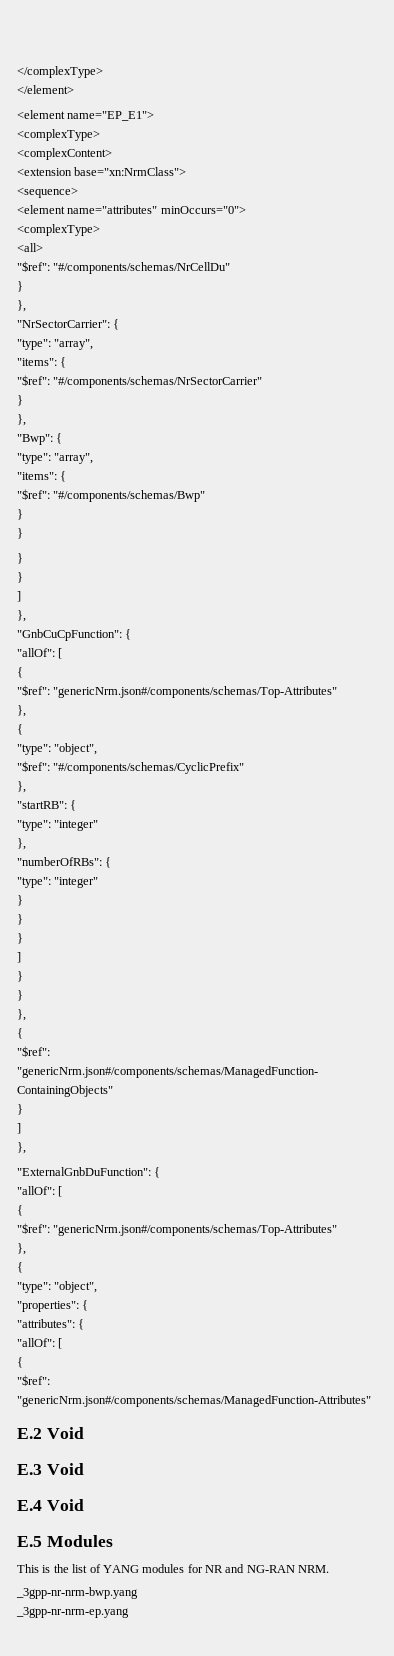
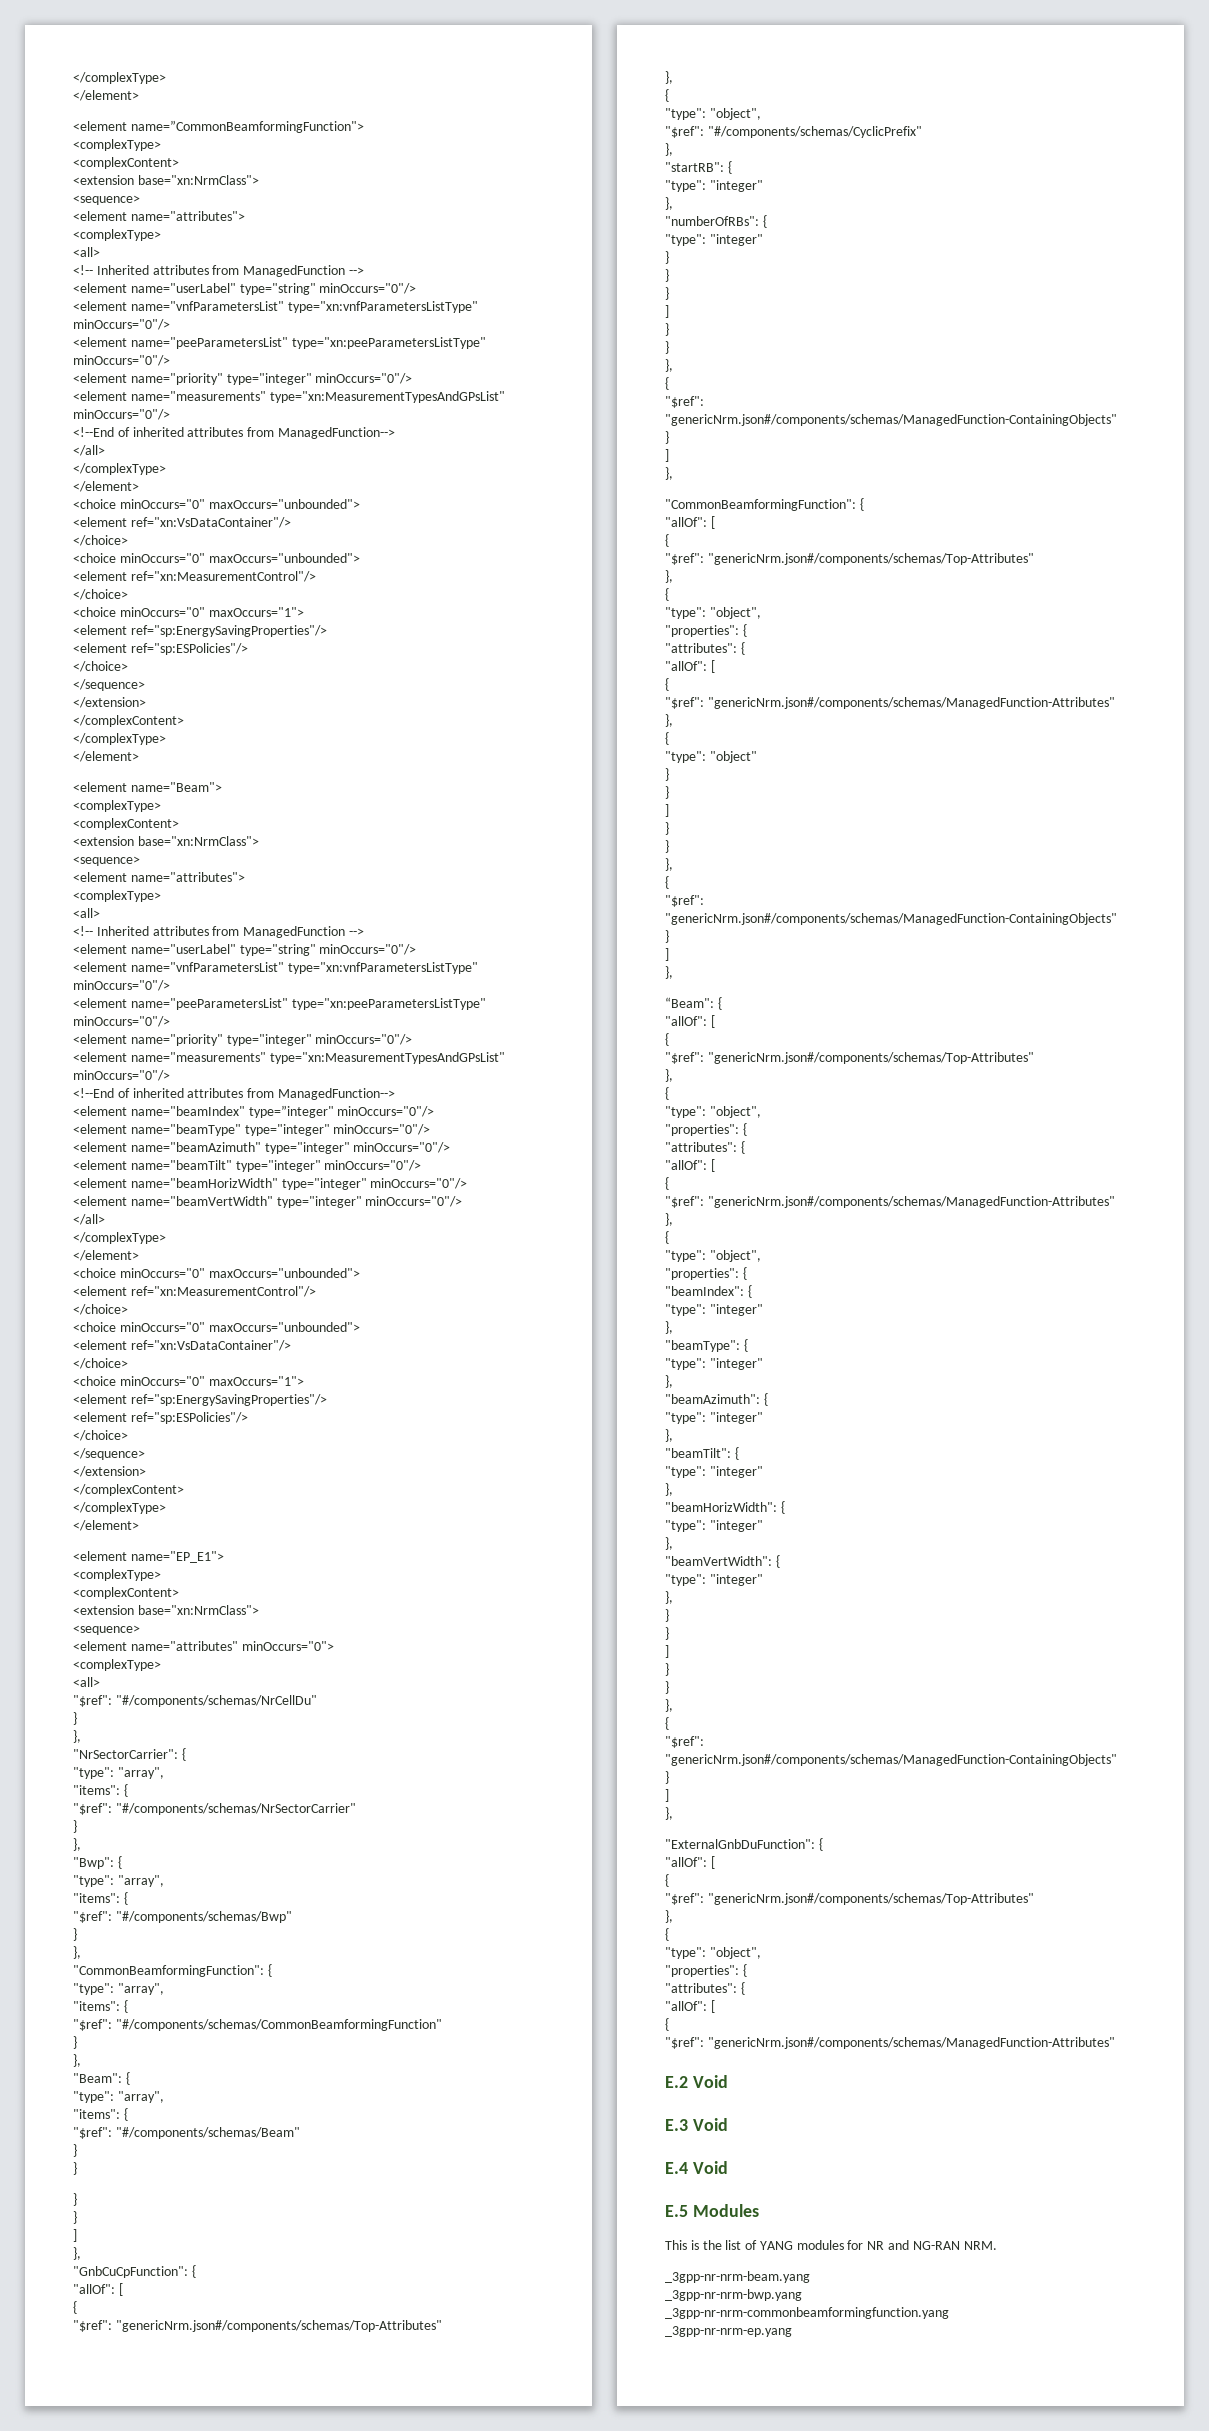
[17,66,103,78] [17,85,74,94] </complexType> // </element> -> [73,72,166,84] [73,90,139,101] [73,120,364,133] [73,139,161,151] [73,157,179,169] [73,175,259,185] [73,195,140,205] [73,211,245,221] [73,229,161,241] [73,247,100,257] [73,265,364,277] [73,283,417,295] [73,301,478,313] [73,319,170,330] [73,337,486,349] [73,355,170,366] [73,373,413,385] [73,391,505,403] [73,409,170,420] [73,427,395,439] [73,445,105,456] [73,463,166,475] [73,481,139,492] [73,499,360,509] [73,517,291,528] [73,535,128,546] [73,553,360,563] [73,571,316,582] [73,589,128,600] [73,607,304,617] [73,625,327,637] [73,643,248,655] [73,661,128,672] [73,679,145,691] [73,697,146,708] [73,715,184,727] [73,733,166,745] [73,751,139,762] [73,782,222,792] [73,800,161,812] [73,818,179,830] [73,836,259,846] [73,856,140,866] [73,872,245,882] [73,890,161,902] [73,908,100,918] [73,926,364,938] [73,944,417,956] [73,962,478,974] [73,980,170,991] [73,998,486,1010] [73,1016,170,1027] [73,1034,413,1046] [73,1052,505,1064] [73,1070,170,1081] [73,1088,395,1100] [73,1105,435,1118] [73,1124,431,1136] [73,1142,451,1154] [73,1160,422,1172] [73,1178,468,1190] [73,1196,463,1208] [73,1214,105,1225] [73,1232,166,1244] [73,1250,139,1261] [73,1268,360,1278] [73,1286,316,1297] [73,1304,128,1315] [73,1322,360,1332] [73,1340,291,1351] [73,1358,128,1369] [73,1376,304,1386] [73,1394,327,1406] [73,1412,248,1424] [73,1430,128,1441] [73,1448,145,1460] [73,1466,146,1477] [73,1484,184,1496] [73,1502,166,1514] [73,1520,139,1531] </complexType> // </element> // <element name=”CommonBeamformingFunction"> // <complexType> // <complexContent> // <extension base="xn:NrmClass"> // <sequence> // <element name="attributes"> // <complexType> // <all> // <!-- Inherited attributes from ManagedFunction --> // <element name="userLabel" type="string" minOccurs="0"/> // <element name="vnfParametersList" type="xn:vnfParametersListType" minOccurs="0"/> // <element name="peeParametersList" type="xn:peeParametersListType" minOccurs="0"/> // <element name="priority" type="integer" minOccurs="0"/> // <element name="measurements" type="xn:MeasurementTypesAndGPsList" minOccurs="0"/> // <!--End of inherited attributes from ManagedFunction--> // </all> // </complexType> // </element> // <choice minOccurs="0" maxOccurs="unbounded"> // <element ref="xn:VsDataContainer"/> // </choice> // <choice minOccurs="0" maxOccurs="unbounded"> // <element ref="xn:MeasurementControl"/> // </choice> // <choice minOccurs="0" maxOccurs="1"> // <element ref="sp:EnergySavingProperties"/> // <element ref="sp:ESPolicies"/> // </choice> // </sequence> // </extension> // </complexContent> // </complexType> // </element> // <element name="Beam"> // <complexType> // <complexContent> // <extension base="xn:NrmClass"> // <sequence> // <element name="attributes"> // <complexType> // <all> // <!-- Inherited attributes from ManagedFunction --> // <element name="userLabel" type="string" minOccurs="0"/> // <element name="vnfParametersList" type="xn:vnfParametersListType" minOccurs="0"/> // <element name="peeParametersList" type="xn:peeParametersListType" minOccurs="0"/> // <element name="priority" type="integer" minOccurs="0"/> // <element name="measurements" type="xn:MeasurementTypesAndGPsList" minOccurs="0"/> // <!--End of inherited attributes from ManagedFunction--> // <element name="beamIndex" type=”integer" minOccurs="0"/> // <element name="beamType" type="integer" minOccurs="0"/> // <element name="beamAzimuth" type="integer" minOccurs="0"/> // <element name="beamTilt" type="integer" minOccurs="0"/> // <element name="beamHorizWidth" type="integer" minOccurs="0"/> // <element name="beamVertWidth" type="integer" minOccurs="0"/> // </all> // </complexType> // </element> // <choice minOccurs="0" maxOccurs="unbounded"> // <element ref="xn:MeasurementControl"/> // </choice> // <choice minOccurs="0" maxOccurs="unbounded"> // <element ref="xn:VsDataContainer"/> // </choice> // <choice minOccurs="0" maxOccurs="1"> // <element ref="sp:EnergySavingProperties"/> // <element ref="sp:ESPolicies"/> // </choice> // </sequence> // </extension> // </complexContent> // </complexType> // </element>
(23, 514) none -> [73,1946,81,1959] [73,1964,272,1977] [73,1983,164,1995] [73,2000,128,2013] [73,2019,442,2031] [73,2036,77,2049] [73,2054,81,2067] [73,2072,130,2085] [73,2091,164,2103] [73,2108,128,2121] [73,2127,300,2139] [73,2144,77,2157] // }, // "CommonBeamformingFunction": { // "type": "array", // "items": { // "$ref": "#/components/schemas/CommonBeamformingFunction" // } // }, // "Beam": { // "type": "array", // "items": { // "$ref": "#/components/schemas/Beam" // }
(26, 1148) none -> [665,498,864,511] [665,516,715,529] [665,534,669,547] [665,553,1034,565] [665,570,673,583] [665,588,669,601] [665,607,761,619] [665,624,747,637] [665,642,745,655] [665,660,715,673] [665,678,669,691] [665,697,1115,709] [665,714,673,727] [665,732,669,745] [665,751,757,763] [665,768,669,781] [665,786,669,799] [665,804,669,817] [665,822,669,835] [665,840,669,853] [665,858,673,871] [665,876,669,889] [665,895,704,907] [665,913,1117,925] [665,930,669,943] [665,948,669,961] [665,966,673,979] [665,997,722,1010] [665,1015,715,1028] [665,1033,669,1046] [665,1052,1034,1064] [665,1069,673,1082] [665,1087,669,1100] [665,1106,761,1118] [665,1123,747,1136] [665,1141,745,1154] [665,1159,715,1172] [665,1177,669,1190] [665,1196,1115,1208] [665,1213,673,1226] [665,1231,669,1244] [665,1250,761,1262] [665,1267,747,1280] [665,1285,752,1298] [665,1304,763,1316] [665,1321,673,1334] [665,1339,748,1352] [665,1358,763,1370] [665,1375,673,1388] [665,1393,768,1406] [665,1412,763,1424] [665,1429,673,1442] [665,1447,739,1460] [665,1466,763,1478] [665,1483,673,1496] [665,1501,785,1514] [665,1520,763,1532] [665,1537,673,1550] [665,1555,780,1568] [665,1574,763,1586] [665,1591,673,1604] [665,1609,669,1622] [665,1627,669,1640] [665,1645,669,1658] [665,1663,669,1676] [665,1681,669,1694] [665,1699,673,1712] [665,1717,669,1730] [665,1736,704,1748] [665,1754,1117,1766] [665,1771,669,1784] [665,1789,669,1802] [665,1807,673,1820] // "CommonBeamformingFunction": { // "allOf": [ // { // "$ref": "genericNrm.json#/components/schemas/Top-Attributes" // }, // { // "type": "object", // "properties": { // "attributes": { // "allOf": [ // { // "$ref": "genericNrm.json#/components/schemas/ManagedFunction-Attributes" // }, // { // "type": "object" // } // } // ] // } // } // }, // { // "$ref": "genericNrm.json#/components/schemas/ManagedFunction-ContainingObjects" // } // ] // }, // “Beam": { // "allOf": [ // { // "$ref": "genericNrm.json#/components/schemas/Top-Attributes" // }, // { // "type": "object", // "properties": { // "attributes": { // "allOf": [ // { // "$ref": "genericNrm.json#/components/schemas/ManagedFunction-Attributes" // }, // { // "type": "object", // "properties": { // "beamIndex": { // "type": "integer" // }, // "beamType": { // "type": "integer" // }, // "beamAzimuth": { // "type": "integer" // }, // "beamTilt": { // "type": "integer" // }, // "beamHorizWidth": { // "type": "integer" // }, // "beamVertWidth": { // "type": "integer" // }, // } // } // ] // } // } // }, // { // "$ref": "genericNrm.json#/components/schemas/ManagedFunction-ContainingObjects" // } // ] // },
(330, 1569) none -> [665,2271,810,2283] // _3gpp-nr-nrm-beam.yang
(138, 1593) none -> [665,2307,949,2319] // _3gpp-nr-nrm-commonbeamformingfunction.yang

